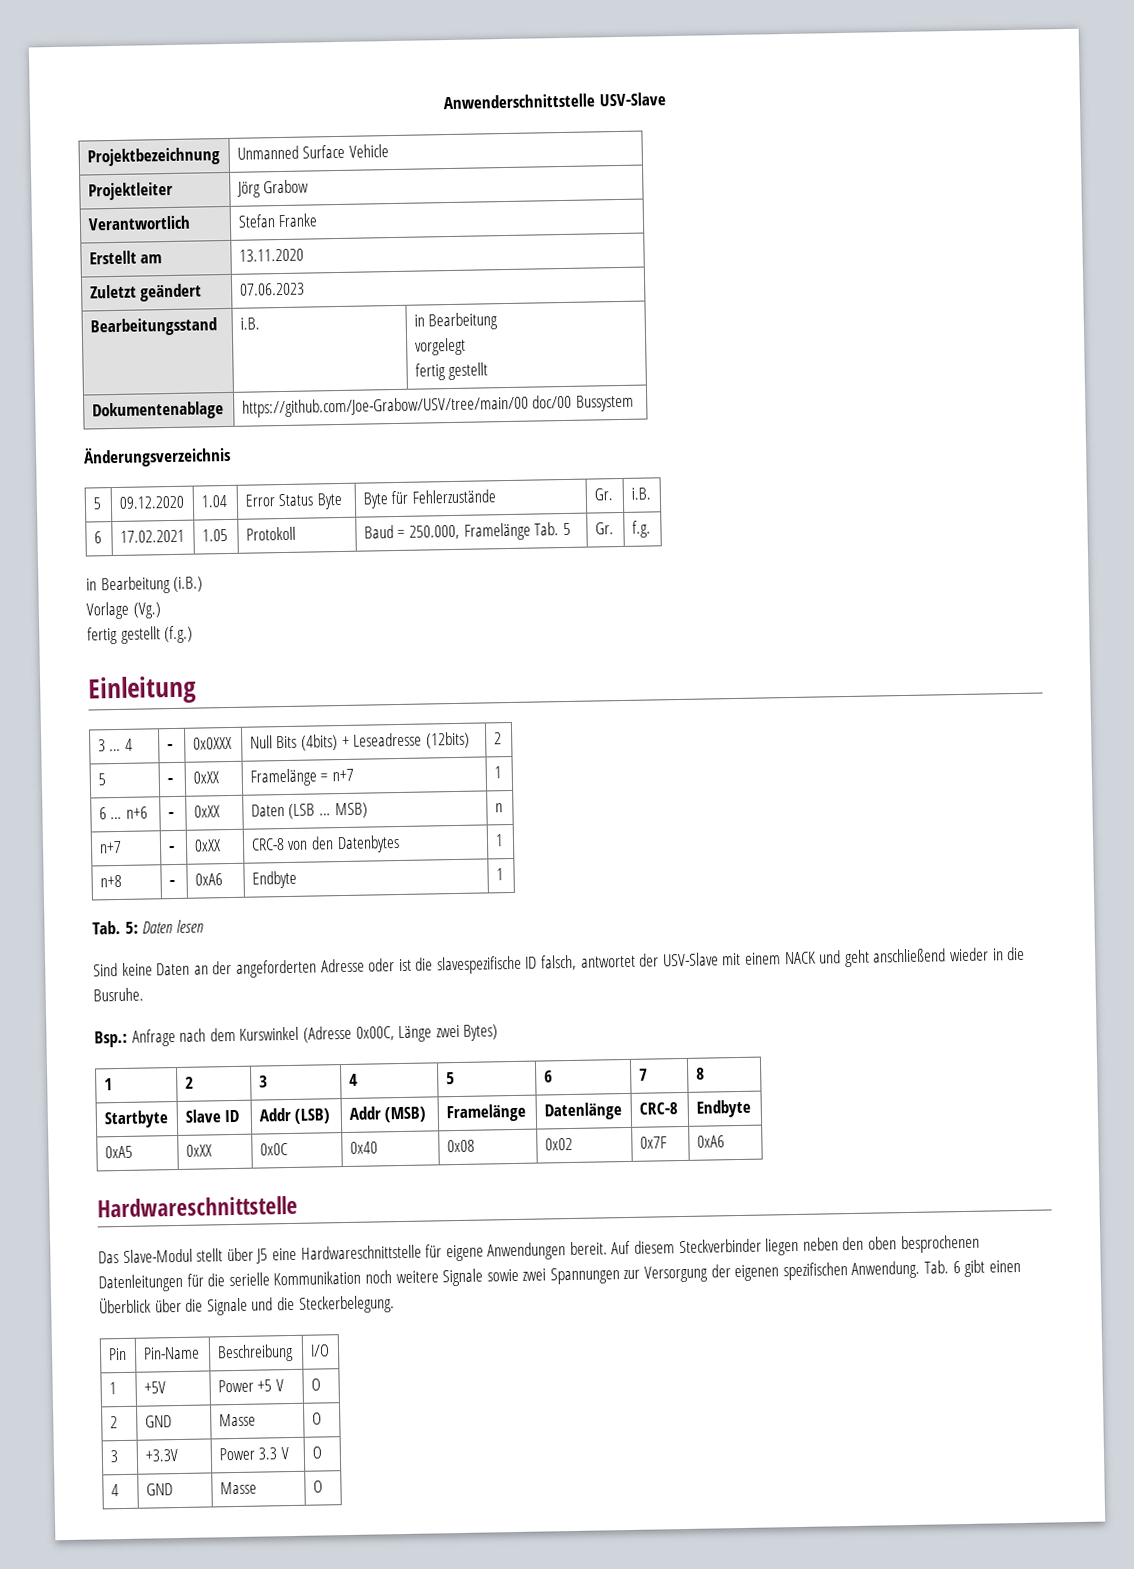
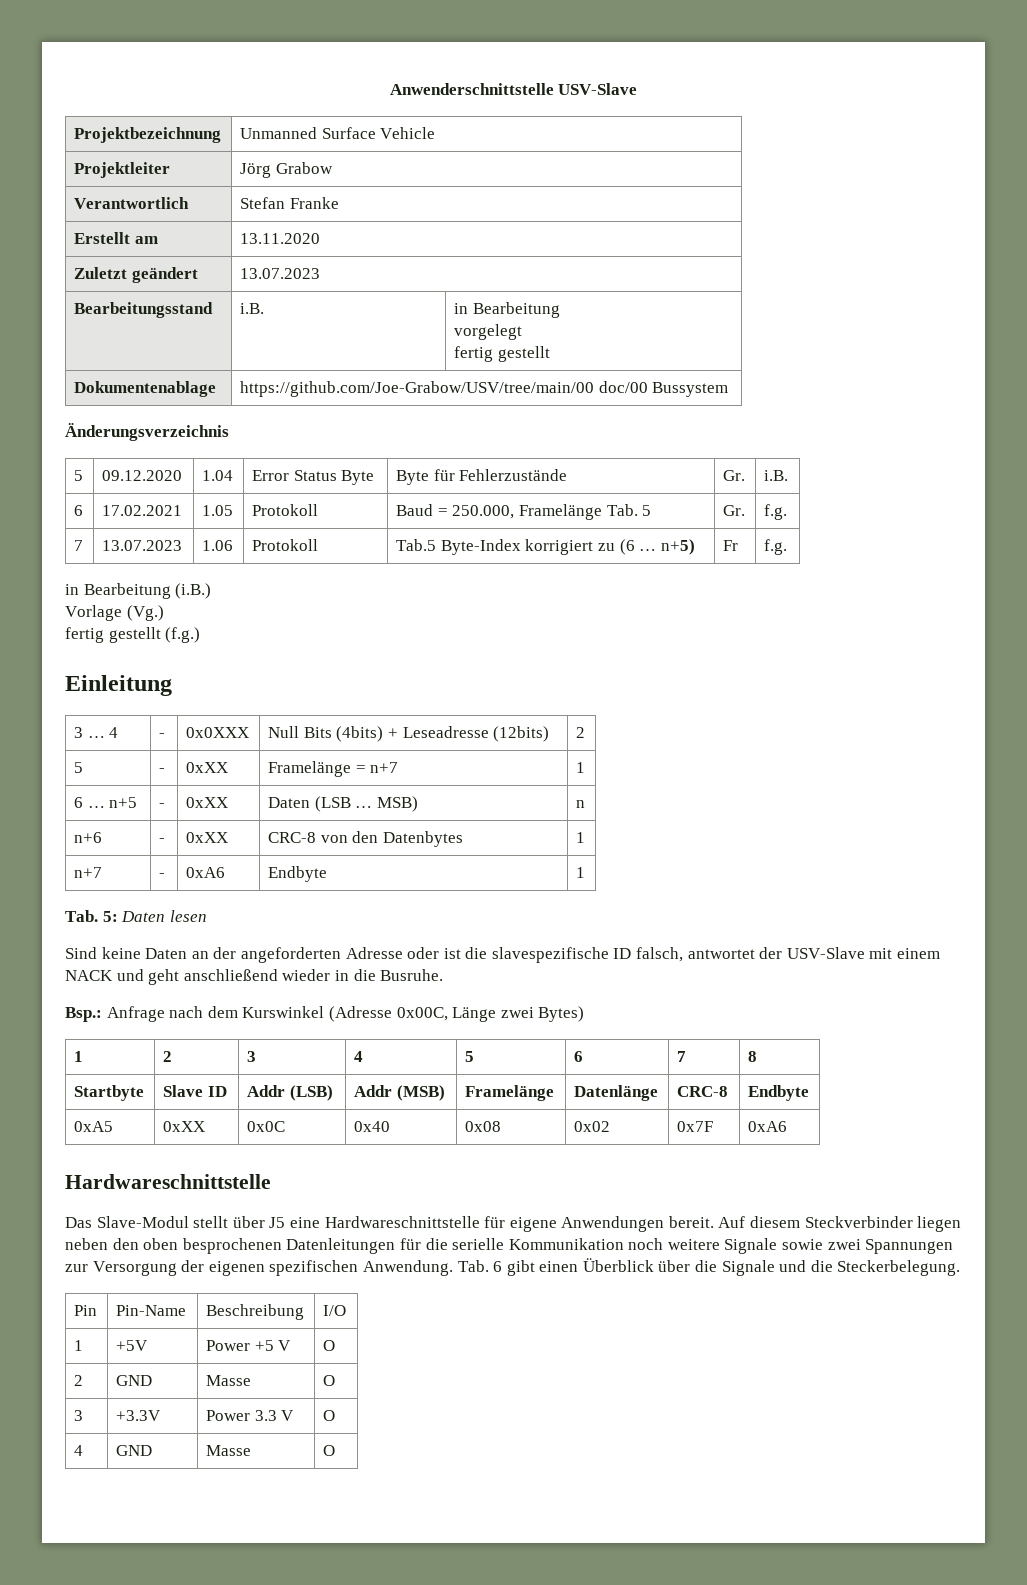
[239,282,305,296] 07.06.2023 -> [240,268,321,279] 13.07.2023
(651, 529) none -> [74,540,84,551] [102,540,183,551] [202,540,234,551] [252,539,319,551] [396,539,695,555] [723,540,739,551] [764,539,788,555] // 7 | 13.07.2023 | 1.06 | Protokoll | Tab.5 Byte-Index korrigiert zu (6 … n+5) | Fr | f.g.
[126,806,149,819] n+6 -> [109,797,138,808] n+5
[98,840,122,854] n+7 -> [74,832,103,843] n+6
[99,874,122,888] n+8 -> [74,867,103,878] n+7

